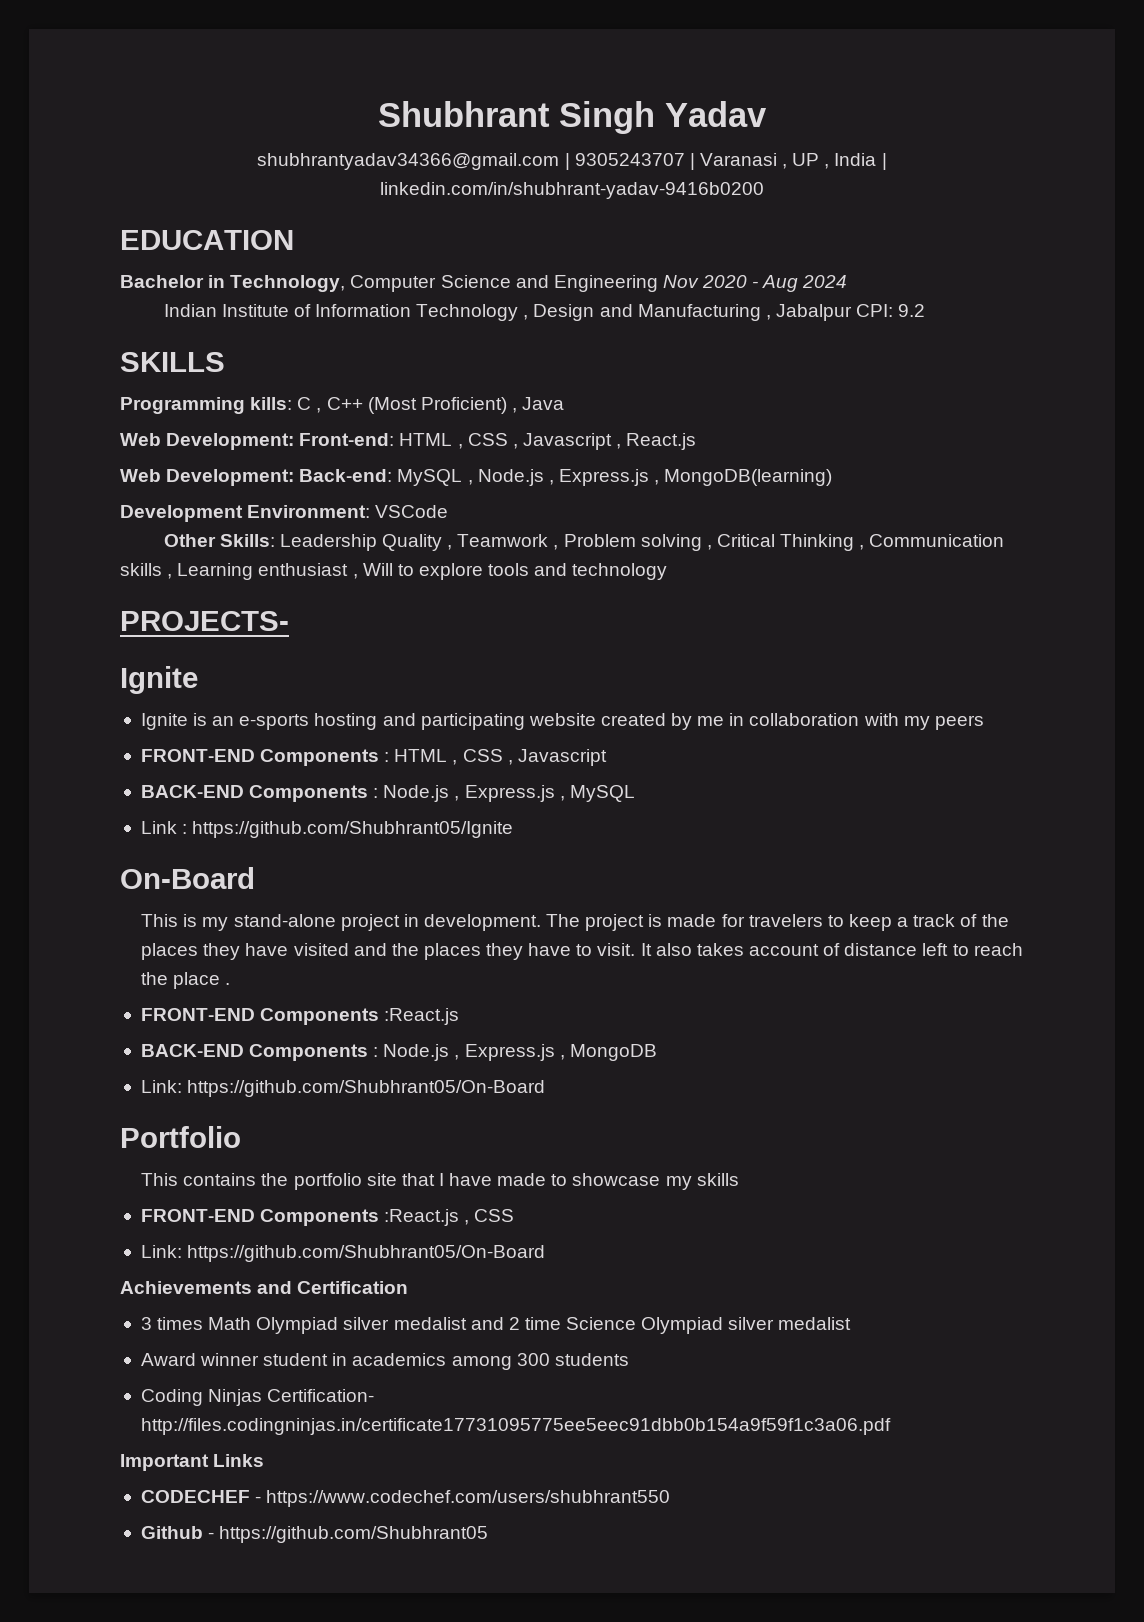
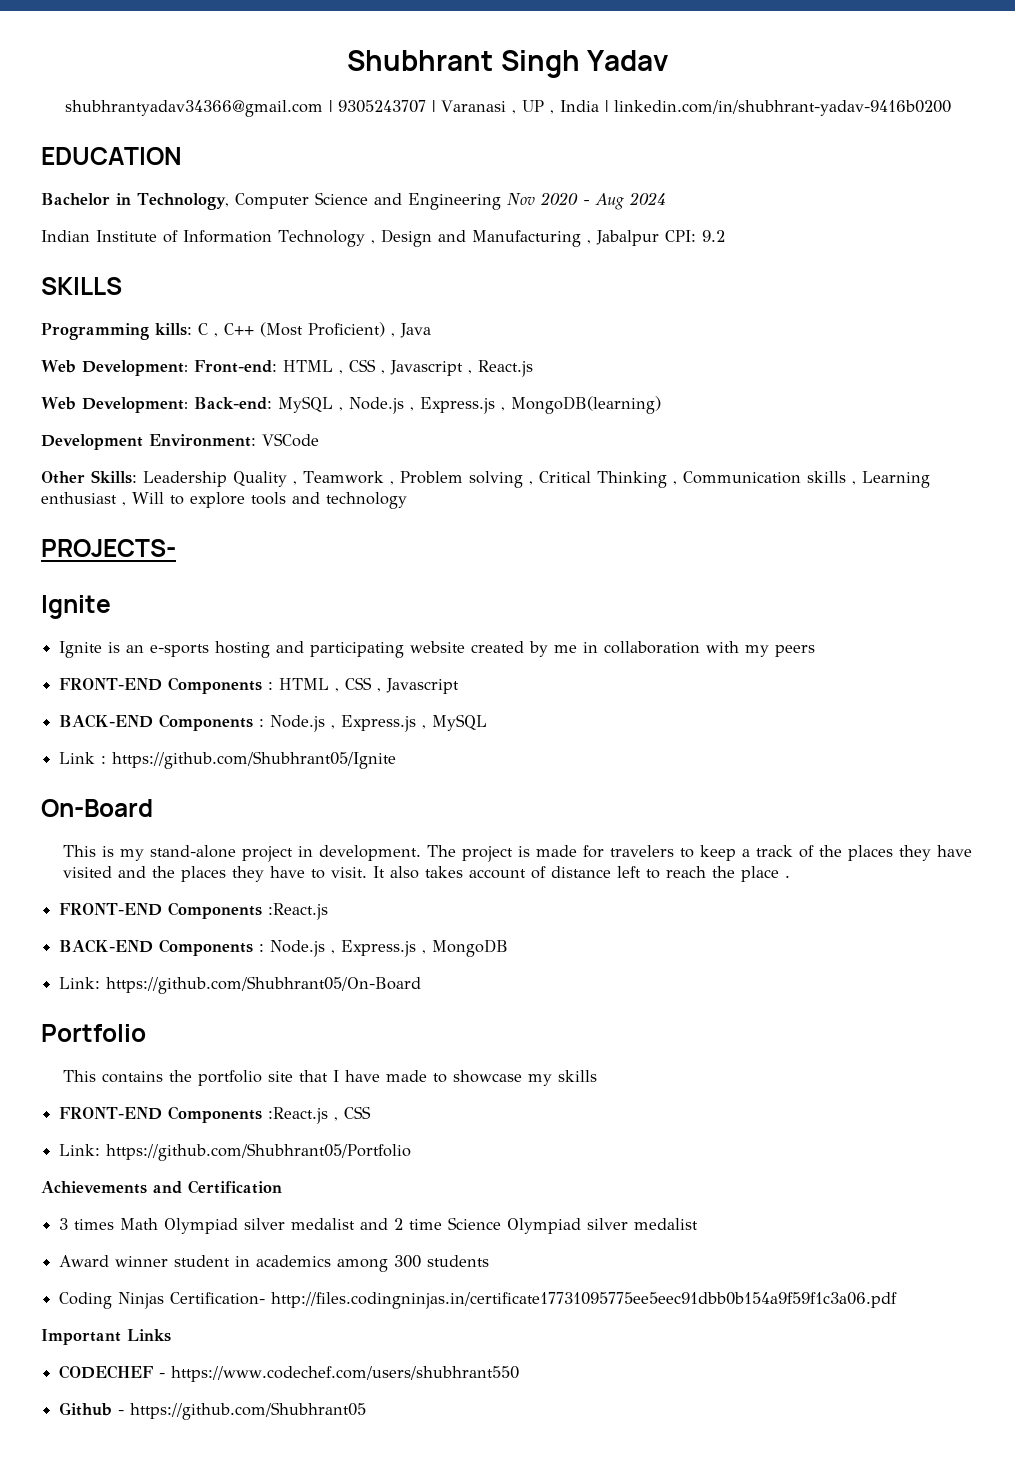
[187,1245,546,1262] https://github.com/Shubhrant05/On-Board -> [106,1143,412,1161] https://github.com/Shubhrant05/Portfolio

